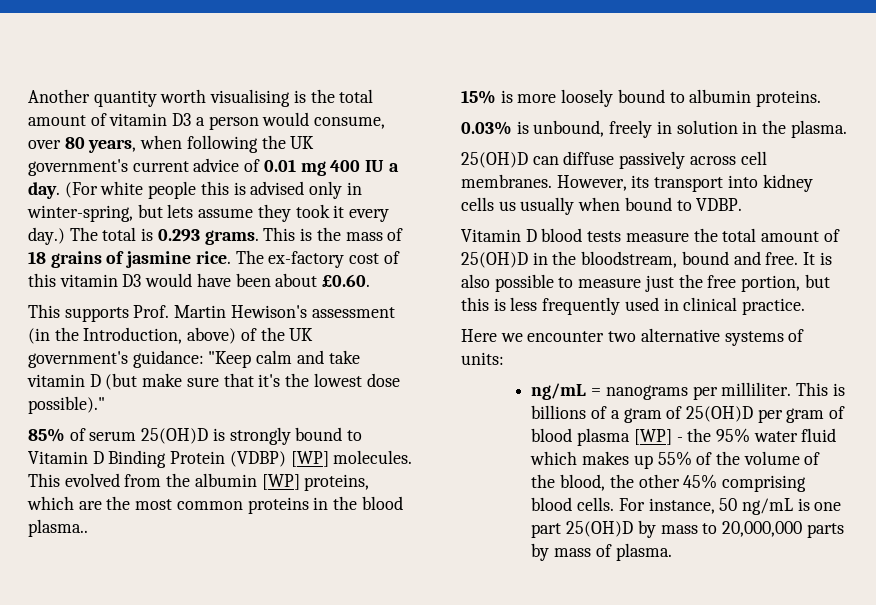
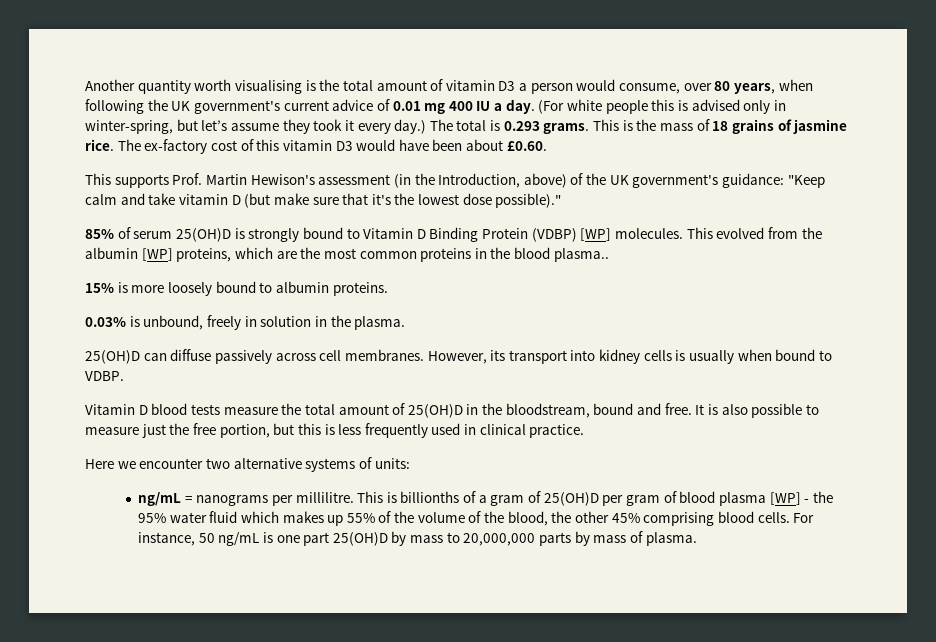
[167,204,194,218] lets -> [201,120,228,131] let’s
[498,201,516,211] us -> [675,350,686,361] is
[721,382,845,396] [531,405,587,419] milliliter. This is billions -> [295,491,460,503] millilitre. This is billionths

